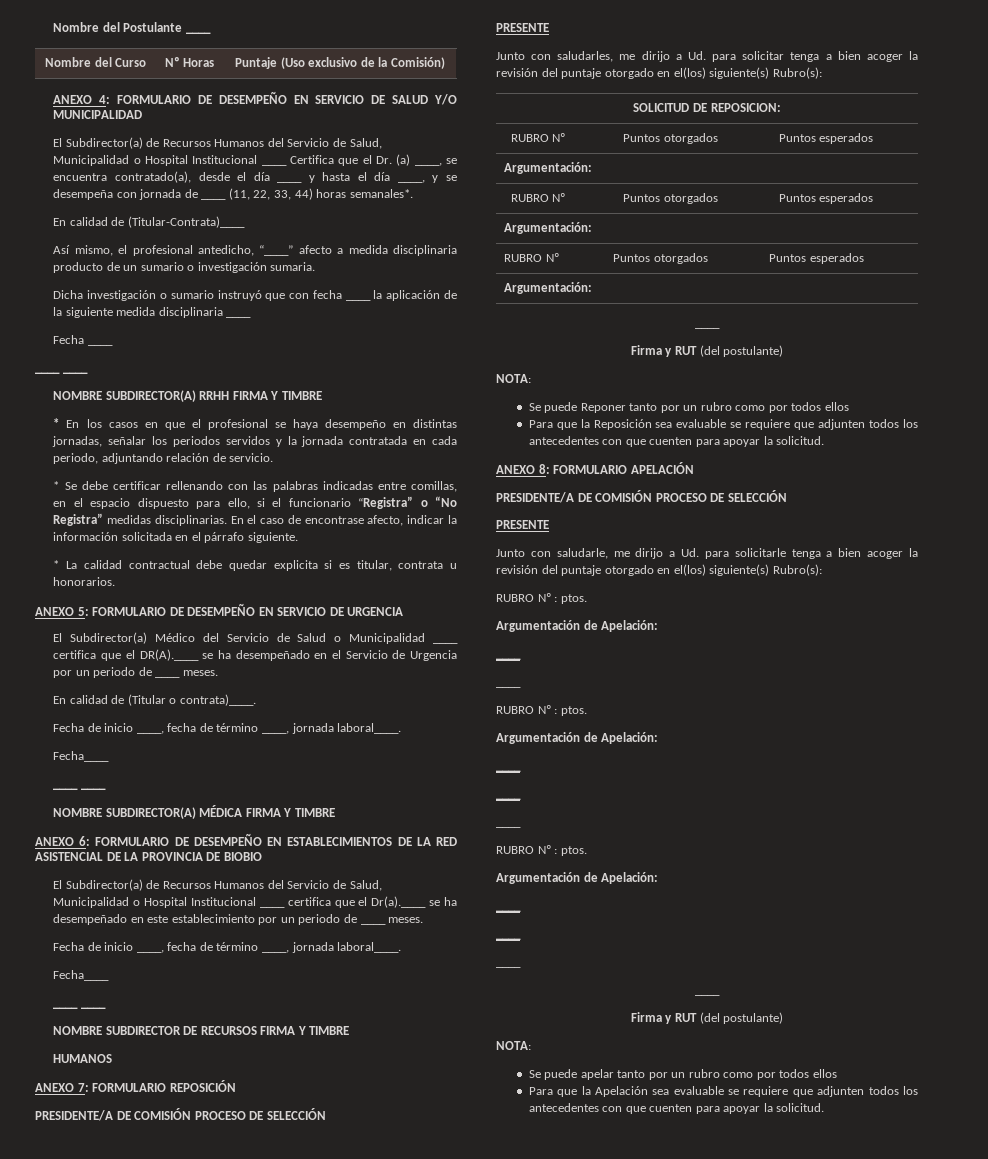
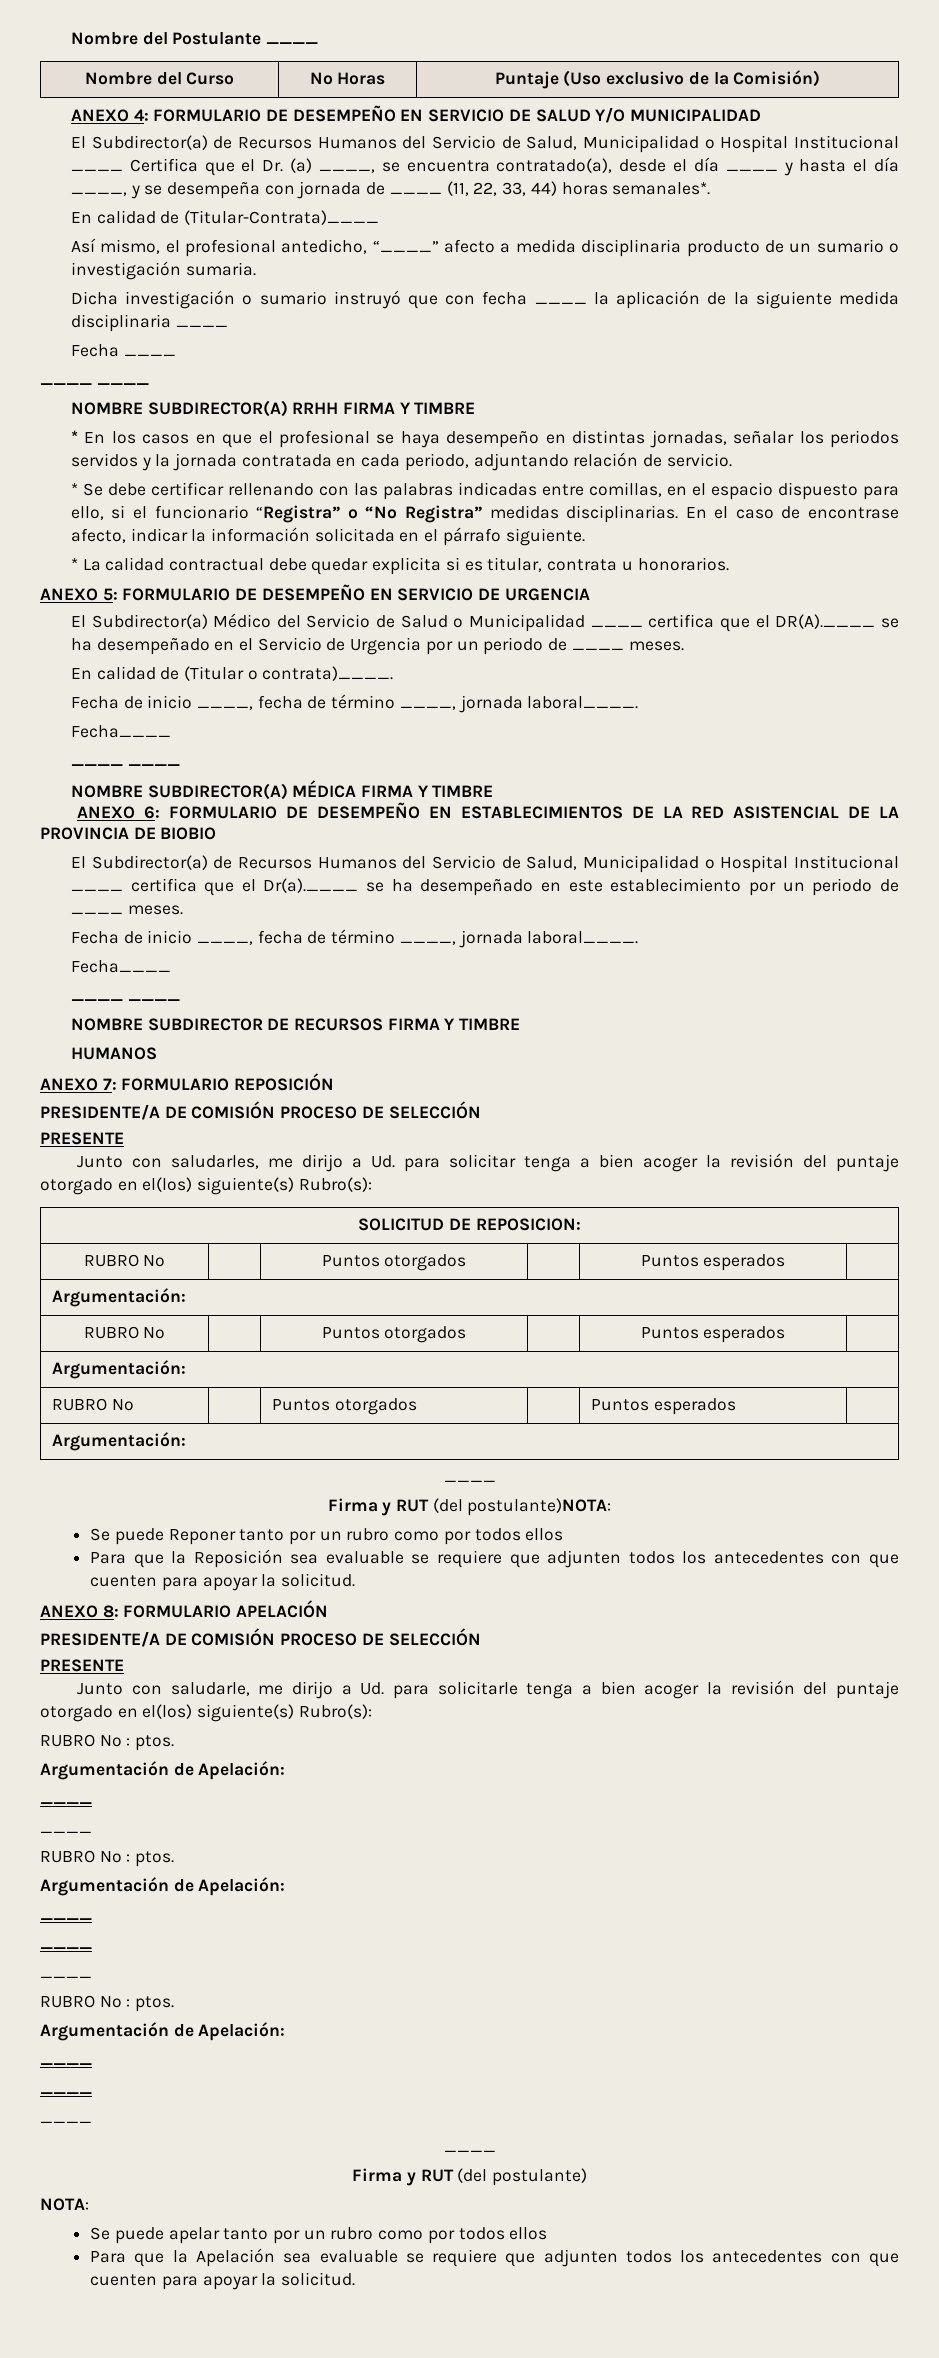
[723,345,784,357] [496,374,531,383] postulante) // NOTA: -> [467,1498,612,1516] postulante)NOTA:

